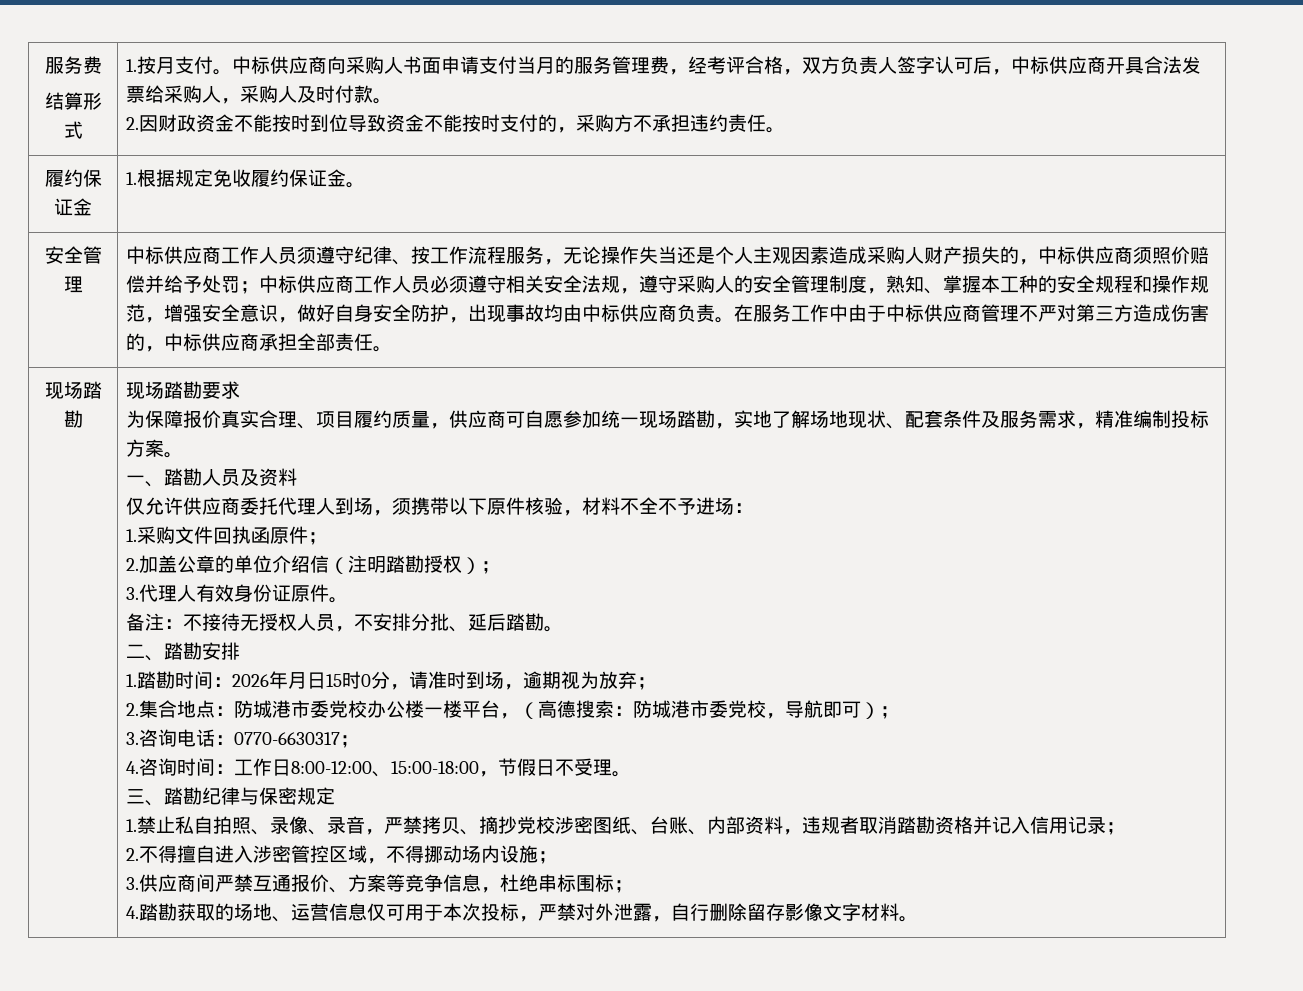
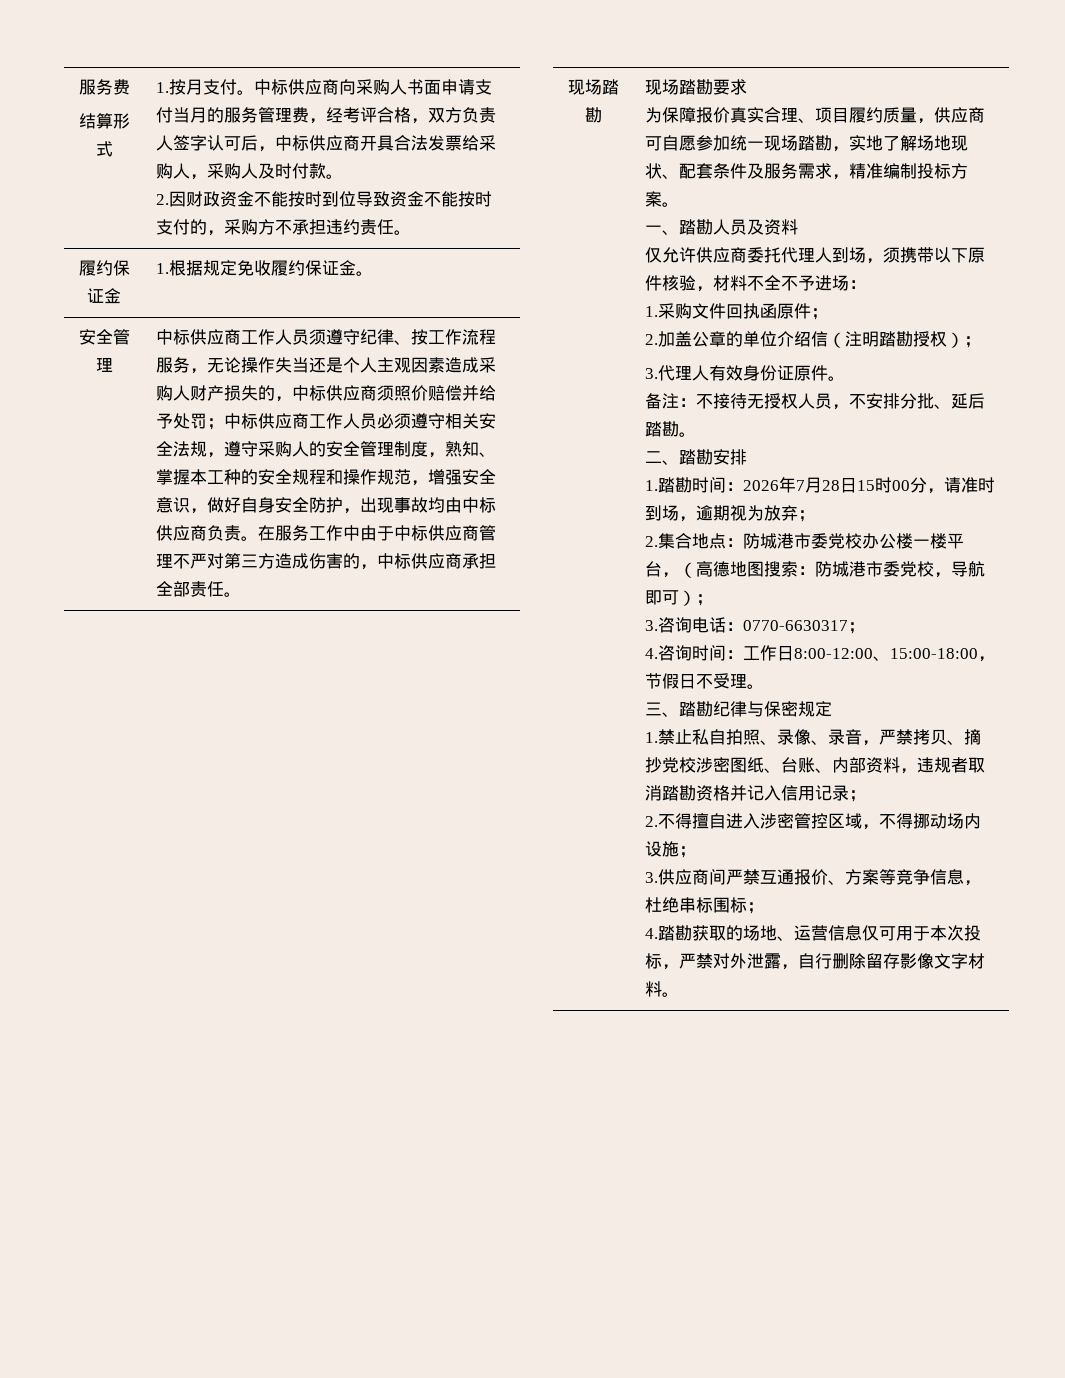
[288,672,308,689] 月 -> [795,477,840,493] 7月28
[361,674,372,687] 0 -> [891,480,910,491] 00
(577, 709) none -> [729,561,764,577] 地图

